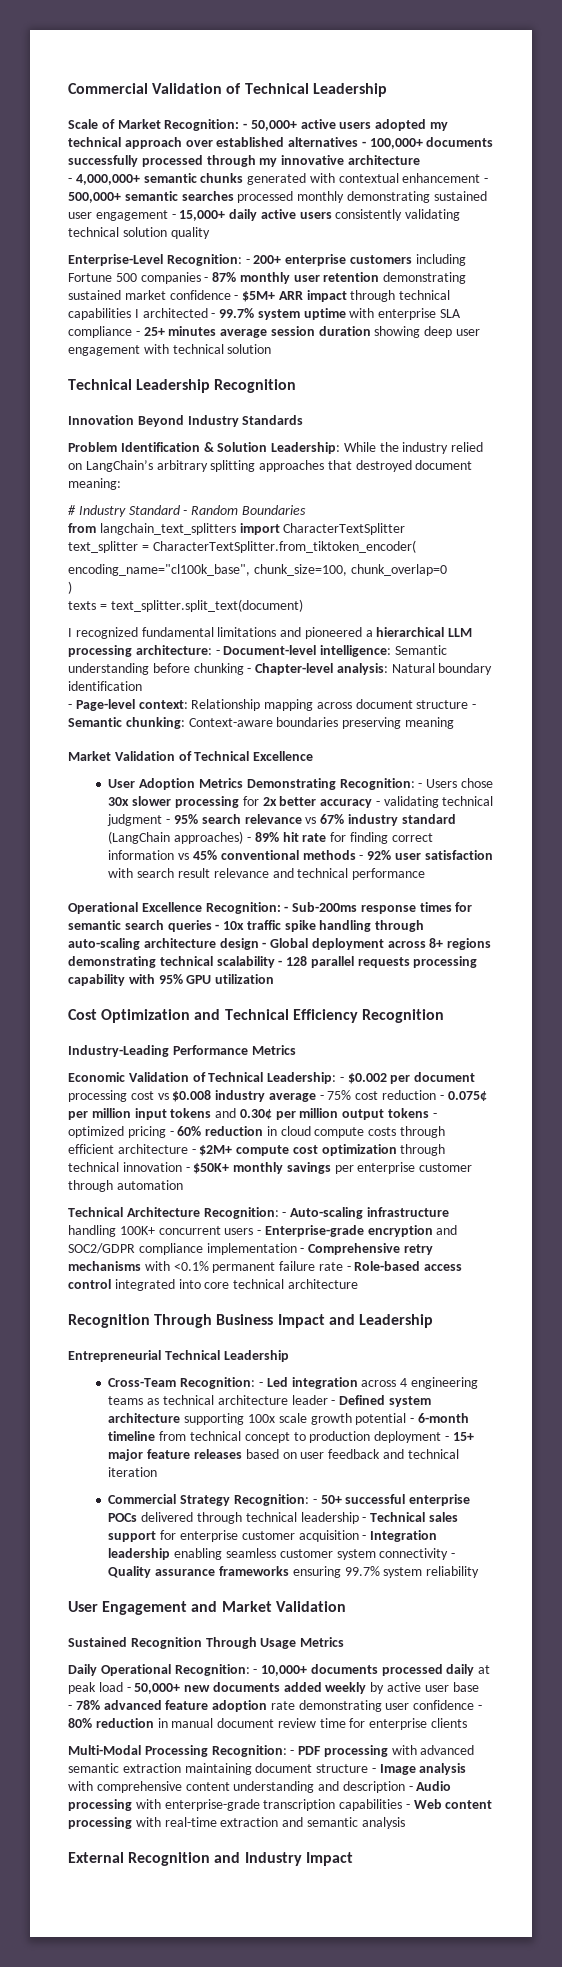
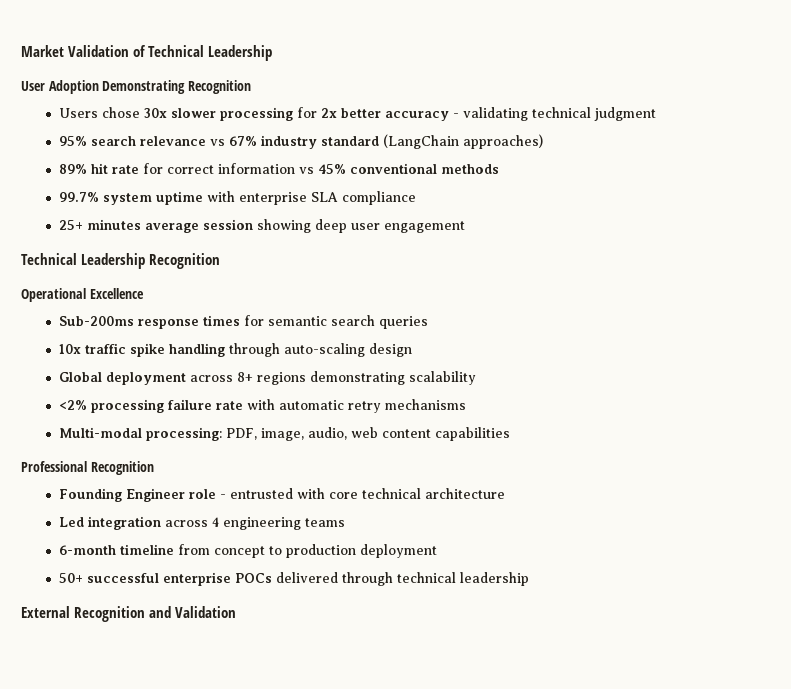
[68,83,148,94] Commercial -> [21,45,64,57] Market
[68,119,449,131] [68,137,494,149] [68,155,420,167] [68,173,489,185] [68,191,487,203] [68,209,461,221] [68,227,210,239] [68,254,466,266] [68,272,467,284] [68,290,451,302] [68,308,462,320] [68,326,481,338] [68,344,272,356] [68,379,297,393] [68,415,304,427] [68,442,484,454] [68,460,473,472] [68,478,121,490] [68,505,306,517] [68,523,406,535] [68,540,416,553] [68,564,447,576] [68,581,72,594] [68,599,303,612] [68,627,473,639] [68,645,447,657] [68,663,493,675] [68,681,142,691] [68,699,477,711] [68,717,454,729] [68,751,314,761] [108,778,423,790] Scale of Market Recognition: - 50,000+ active users adopted my technical approach over established alternatives - 100,000+ documents successfully processed through my innovative architecture // - 4,000,000+ semantic chunks generated with contextual enhancement - 500,000+ semantic searches processed monthly demonstrating sustained user engagement - 15,000+ daily active users consistently validating technical solution quality // Enterprise-Level Recognition: - 200+ enterprise customers including Fortune 500 companies - 87% monthly user retention demonstrating sustained market confidence - $5M+ ARR impact through technical capabilities I architected - 99.7% system uptime with enterprise SLA compliance - 25+ minutes average session duration showing deep user engagement with technical solution // Technical Leadership Recognition // Innovation Beyond Industry Standards // Problem Identification & Solution Leadership: While the industry relied on LangChain’s arbitrary splitting approaches that destroyed document meaning: // # Industry Standard - Random Boundaries // from langchain_text_splitters import CharacterTextSplitter // text_splitter = CharacterTextSplitter.from_tiktoken_encoder( // encoding_name="cl100k_base", chunk_size=100, chunk_overlap=0 // ) // texts = text_splitter.split_text(document) // I recognized fundamental limitations and pioneered a hierarchical LLM processing architecture: - Document-level intelligence: Semantic understanding before chunking - Chapter-level analysis: Natural boundary identification // - Page-level context: Relationship mapping across document structure - Semantic chunking: Context-aware boundaries preserving meaning // Market Validation of Technical Excellence // User Adoption Metrics Demonstrating Recognition: - -> [21,80,251,94] User Adoption Demonstrating Recognition //
[166,819,171,824] - -> (657, 114) //
[246,837,251,842] - -> (544, 141) //
[349,832,388,844] finding -> (164, 168) none
[359,850,493,860] [108,868,426,880] - 92% user satisfaction with search result relevance and technical performance -> [59,191,417,205] [59,219,466,233] [21,253,221,269] // 99.7% system uptime with enterprise SLA compliance // 25+ minutes average session showing deep user engagement // Technical Leadership Recognition
[205,902,289,914] Recognition: - -> (144, 293) //
[215,924,220,930] - -> (429, 322) //
[143,938,216,948] architecture -> (366, 350) none
[262,942,267,948] - -> (413, 350) //
[159,956,213,966] technical -> (406, 378) none
[278,956,478,968] [68,974,275,986] [68,1009,444,1023] [68,1045,296,1057] [68,1072,476,1084] [68,1090,487,1102] [68,1108,437,1120] [68,1126,446,1138] [68,1144,446,1156] [68,1162,473,1174] [68,1180,183,1192] [68,1207,449,1219] [68,1225,458,1237] [68,1243,433,1255] [68,1261,463,1273] [68,1279,358,1291] [68,1314,433,1328] [68,1350,289,1362] [108,1377,263,1389] - 128 parallel requests processing capability with 95% GPU utilization // Cost Optimization and Technical Efficiency Recognition // Industry-Leading Performance Metrics // Economic Validation of Technical Leadership: - $0.002 per document processing cost vs $0.008 industry average - 75% cost reduction - 0.075¢ per million input tokens and 0.30¢ per million output tokens - optimized pricing - 60% reduction in cloud compute costs through efficient architecture - $2M+ compute cost optimization through technical innovation - $50K+ monthly savings per enterprise customer through automation // Technical Architecture Recognition: - Auto-scaling infrastructure handling 100K+ concurrent users - Enterprise-grade encryption and SOC2/GDPR compliance implementation - Comprehensive retry mechanisms with <0.1% permanent failure rate - Role-based access control integrated into core technical architecture // Recognition Through Business Impact and Leadership // Entrepreneurial Technical Leadership // Cross-Team Recognition: - -> [59,399,467,413] [59,427,511,441] [21,461,154,475] [59,488,506,502] // <2% processing failure rate with automatic retry mechanisms // Multi-modal processing: PDF, image, audio, web content capabilities // Professional Recognition // Founding Engineer role - entrusted with core technical architecture //
[147,1395,431,1407] [108,1413,415,1425] as technical architecture leader - Defined system architecture supporting 100x scale growth potential - -> (346, 522) //
[189,1431,241,1441] technical -> (211, 549) none
[444,1432,474,1441] [108,1449,459,1461] [108,1467,158,1477] [108,1494,317,1506] - 15+ major feature releases based on user feedback and technical iteration // Commercial Strategy Recognition: - -> (438, 551) //
[362,1512,458,1522] [108,1530,438,1542] [108,1548,456,1560] [108,1566,480,1578] [68,1601,346,1615] [68,1637,345,1649] [68,1664,491,1676] [68,1682,479,1694] [68,1700,483,1712] [68,1718,468,1730] [68,1745,475,1757] [68,1763,467,1775] [68,1781,452,1793] [68,1799,493,1811] [68,1817,405,1829] - Technical sales support for enterprise customer acquisition - Integration leadership enabling seamless customer system connectivity - Quality assurance frameworks ensuring 99.7% system reliability // User Engagement and Market Validation // Sustained Recognition Through Usage Metrics // Daily Operational Recognition: - 10,000+ documents processed daily at peak load - 50,000+ new documents added weekly by active user base // - 78% advanced feature adoption rate demonstrating user confidence - 80% reduction in manual document review time for enterprise clients // Multi-Modal Processing Recognition: - PDF processing with advanced semantic extraction maintaining document structure - Image analysis with comprehensive content understanding and description - Audio processing with enterprise-grade transcription capabilities - Web content processing with real-time extraction and semantic analysis -> (530, 579) none
[244,1852,353,1866] Industry Impact -> [175,606,237,618] Validation

